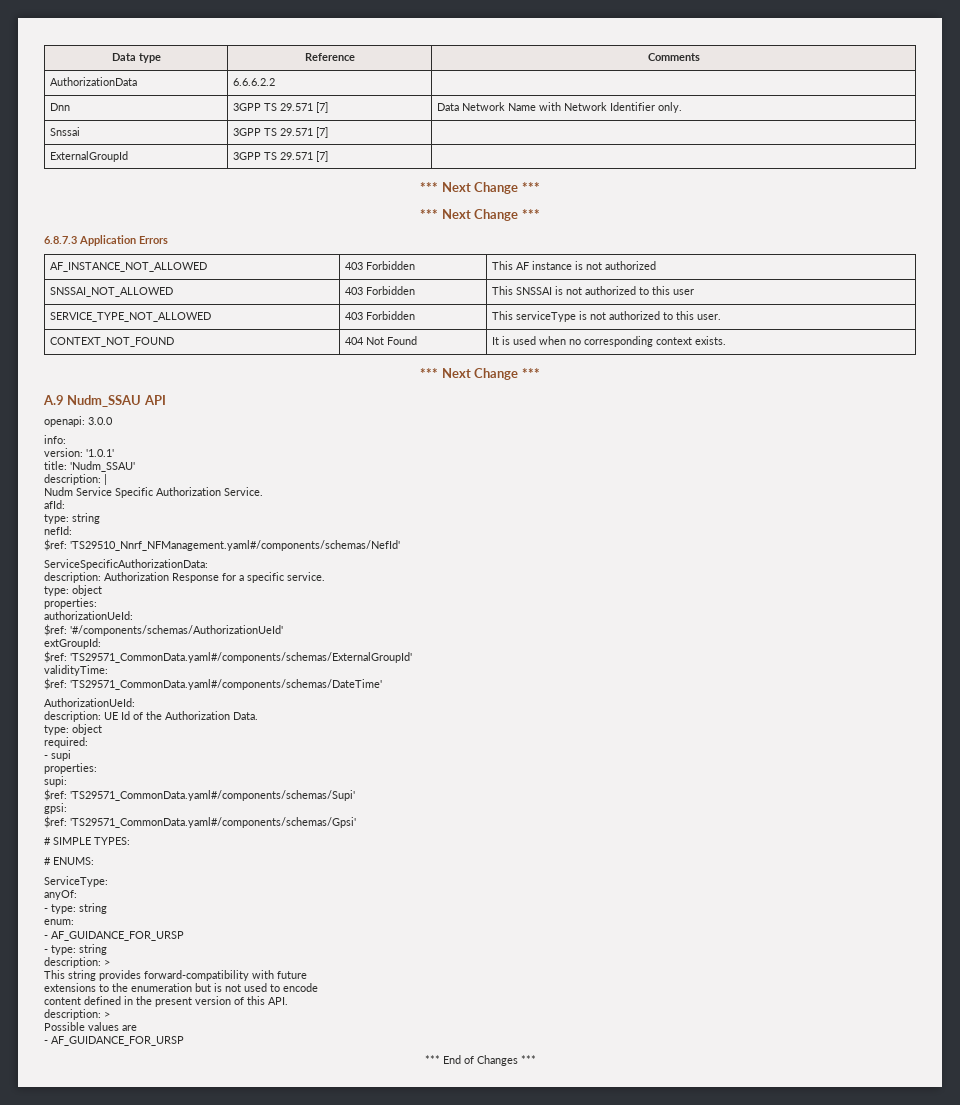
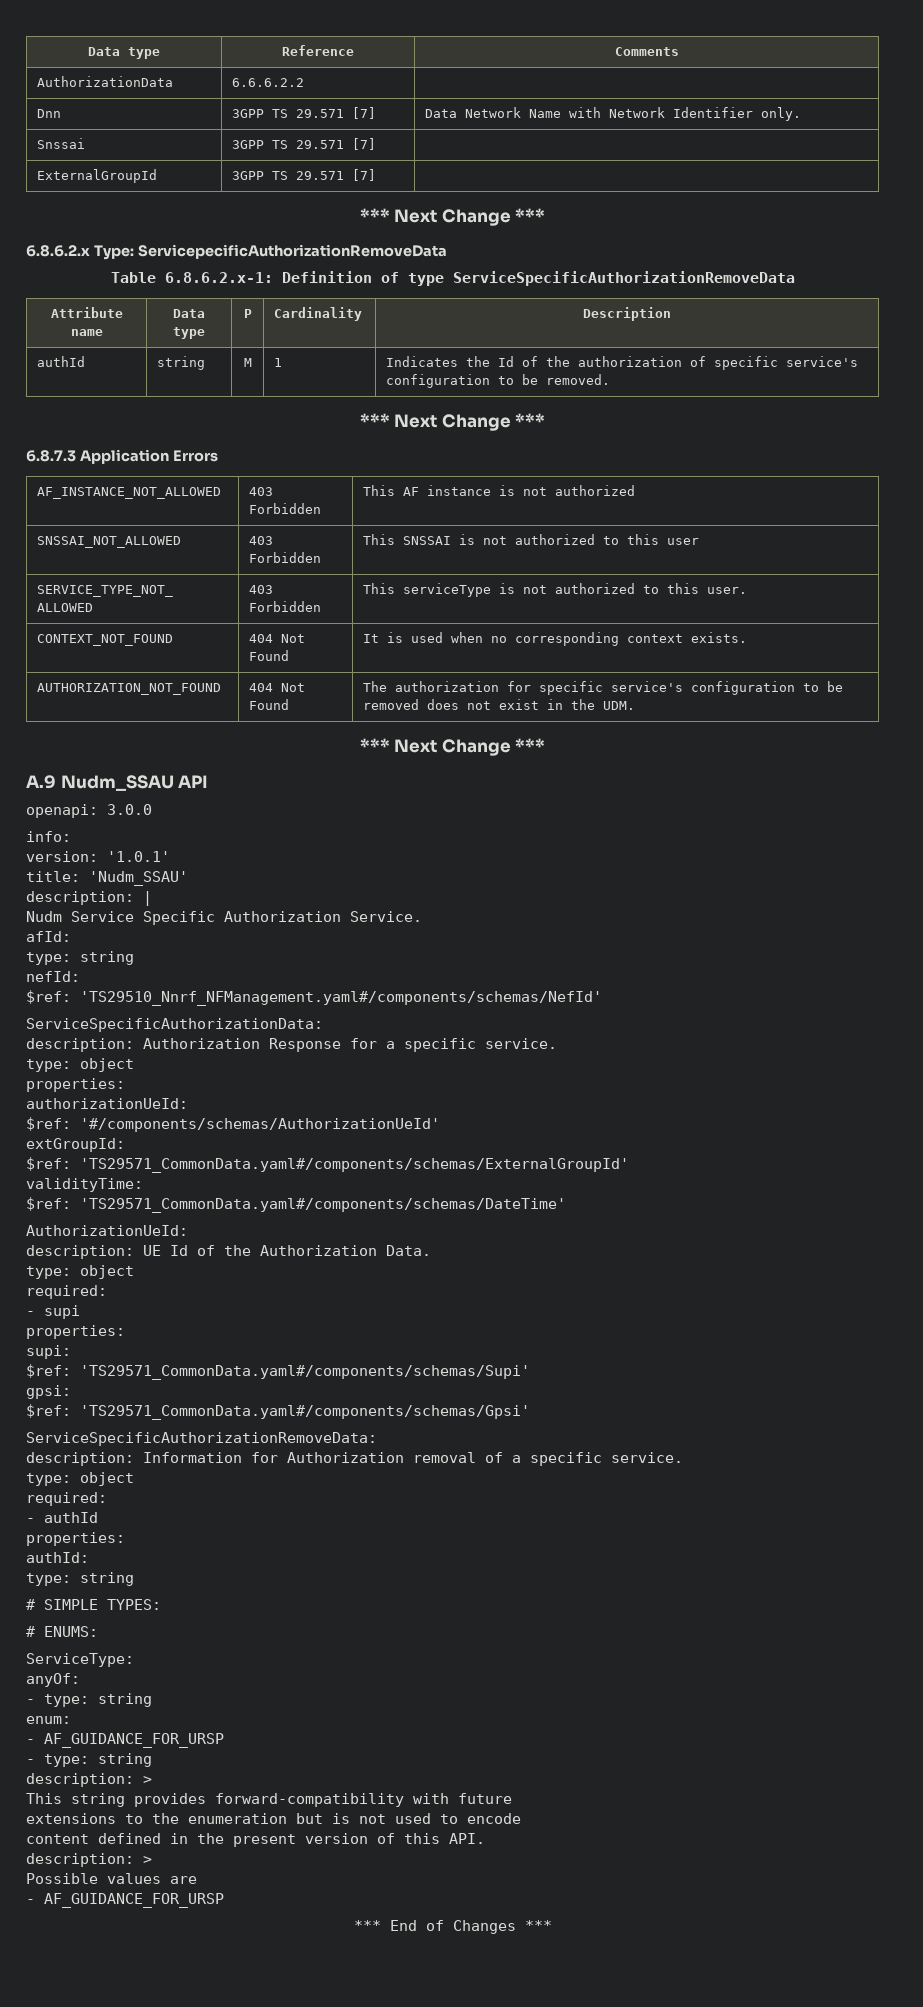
(540, 187) none -> [26,244,447,260] [110,271,795,286] [50,307,123,318] [70,329,103,336] [173,309,205,318] [173,327,205,339] [243,309,252,318] [274,307,363,321] [583,307,671,321] [37,356,86,367] [157,356,206,370] [243,358,252,367] [274,358,283,367] [386,356,859,370] [386,374,611,388] // 6.8.6.2.x Type: ServicepecificAuthorizationRemoveData // Table 6.8.6.2.x-1: Definition of type ServiceSpecificAuthorizationRemoveData // Attribute name | Data type | P | Cardinality | Description // authId | string | M | 1 | Indicates the Id of the authorization of specific service's configuration to be removed.
(726, 340) none -> [37,683,222,695] [249,683,306,692] [249,699,290,710] [363,681,844,695] [363,699,636,710] // AUTHORIZATION_NOT_FOUND | 404 Not Found | The authorization for specific service's configuration to be removed does not exist in the UDM.
(356, 822) none -> [26,1432,377,1446] [26,1452,683,1466] [26,1472,134,1486] [26,1492,107,1506] [26,1512,98,1523] [26,1532,125,1546] [26,1552,89,1563] [26,1572,134,1586] // ServiceSpecificAuthorizationRemoveData: // description: Information for Authorization removal of a specific service. // type: object // required: // - authId // properties: // authId: // type: string

